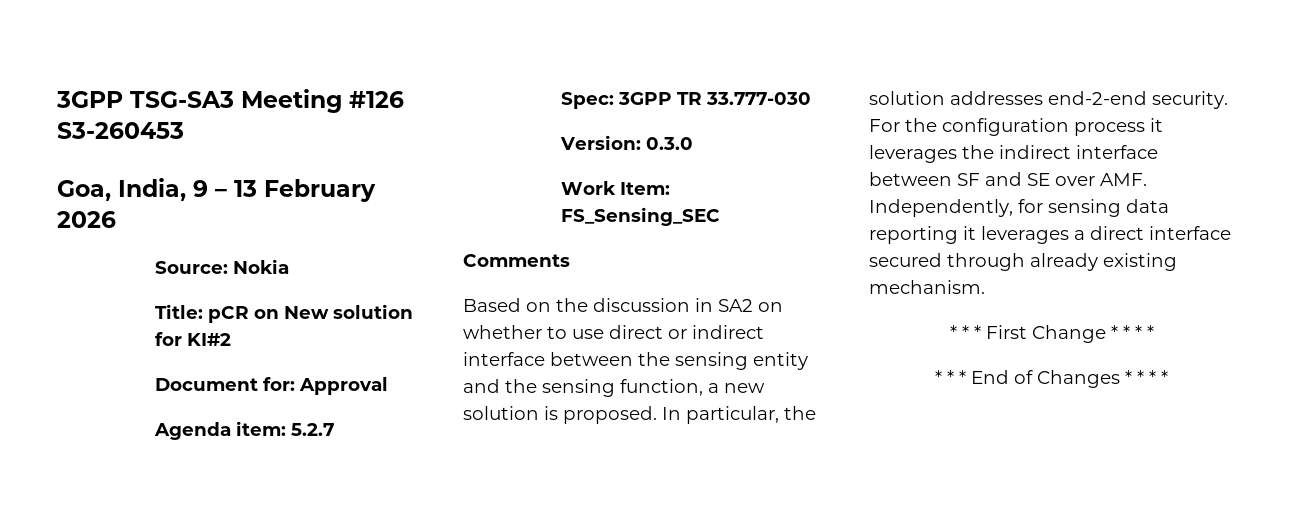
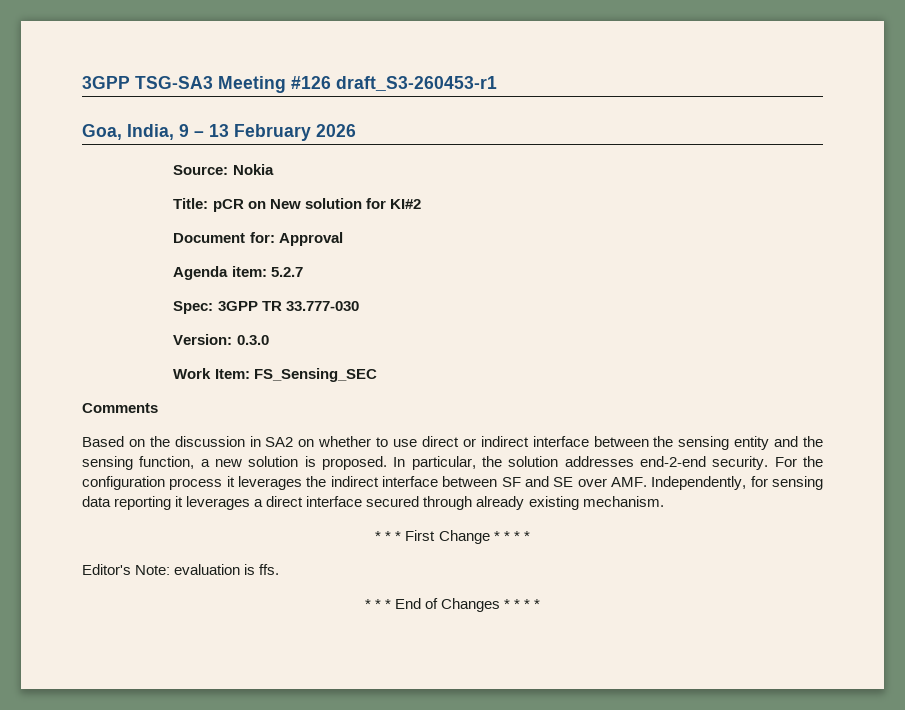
[57,122,184,139] S3-260453 -> [336,76,497,91] draft_S3-260453-r1
(1154, 332) none -> [82,564,280,575] // Editor's Note: evaluation is ffs.

